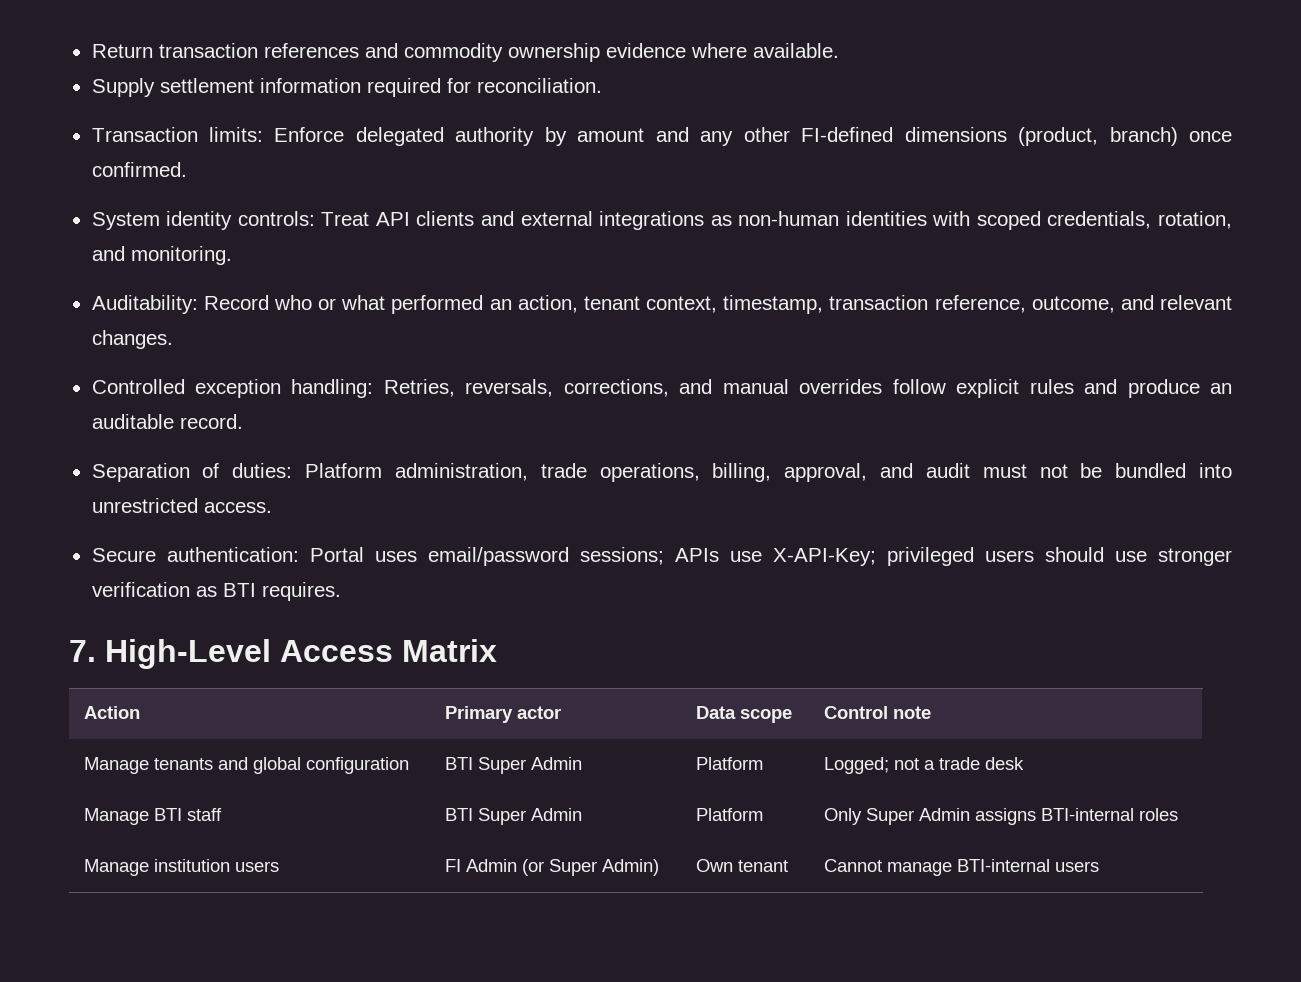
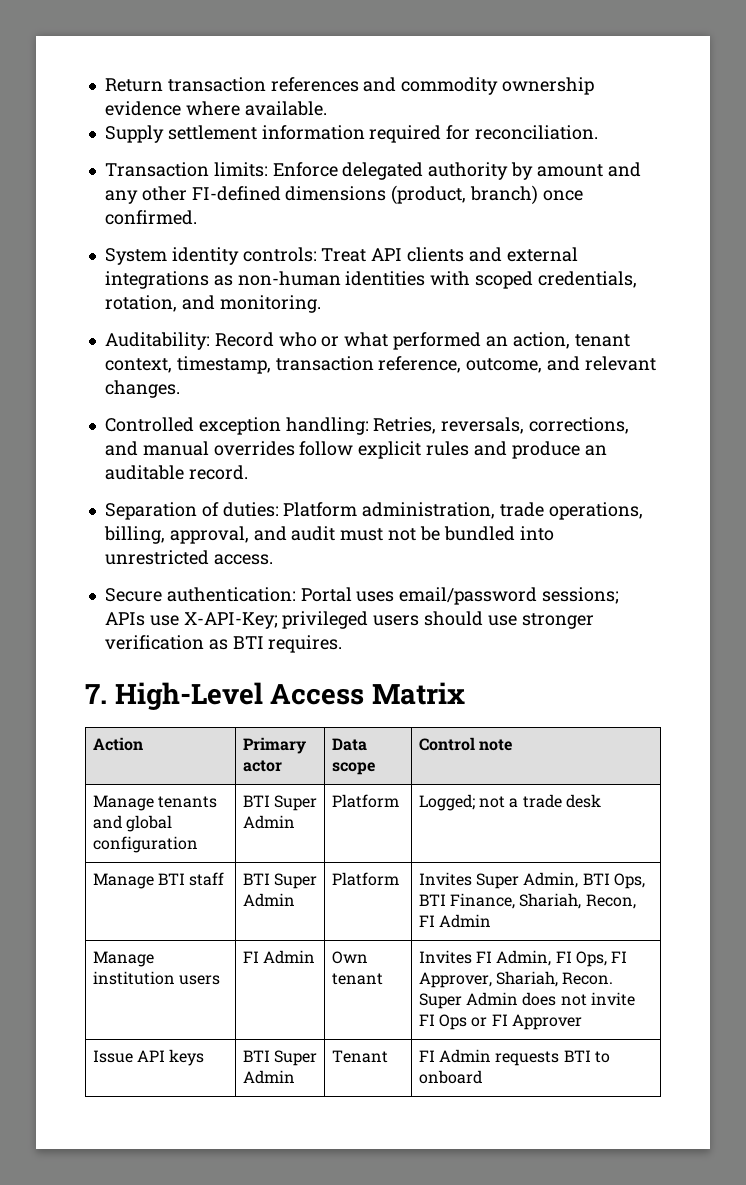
[823,808,1178,825] Only Super Admin assigns BTI-internal roles -> [418,872,645,889] [418,893,636,909] [418,914,491,928] Invites Super Admin, BTI Ops, BTI Finance, Shariah, Recon, FI Admin
[521,859,659,876] (or Super Admin) -> (315, 957) none
[823,859,1099,876] Cannot manage BTI-internal users -> [418,950,628,967] [418,971,614,988] [418,992,635,1009] [418,1014,582,1030] [92,1049,205,1066] [242,1050,317,1066] [242,1070,295,1084] [331,1050,388,1063] [418,1049,610,1066] [418,1070,482,1084] Invites FI Admin, FI Ops, FI Approver, Shariah, Recon. Super Admin does not invite FI Ops or FI Approver // Issue API keys | BTI Super Admin | Tenant | FI Admin requests BTI to onboard

